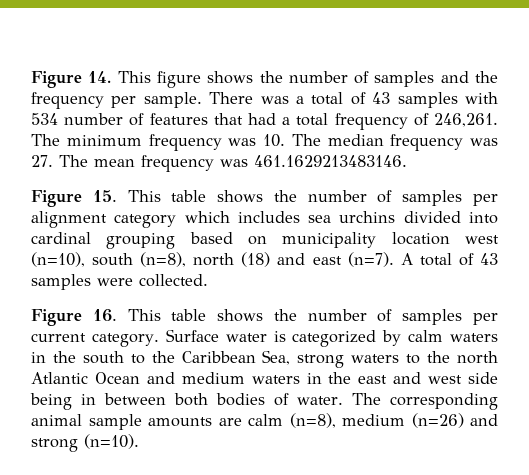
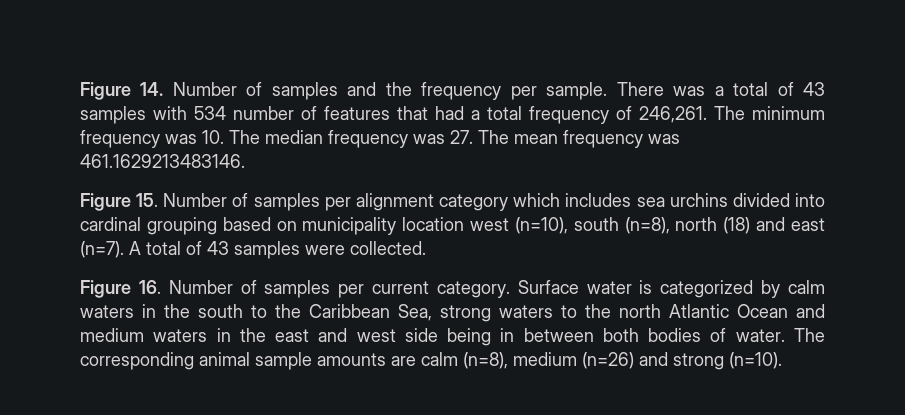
[117,71,348,88] This figure shows the number -> [172,82,237,96] Number
[127,190,367,203] This table shows the number -> [163,193,228,207] Number
[127,309,367,322] This table shows the number -> [168,280,233,294] Number

